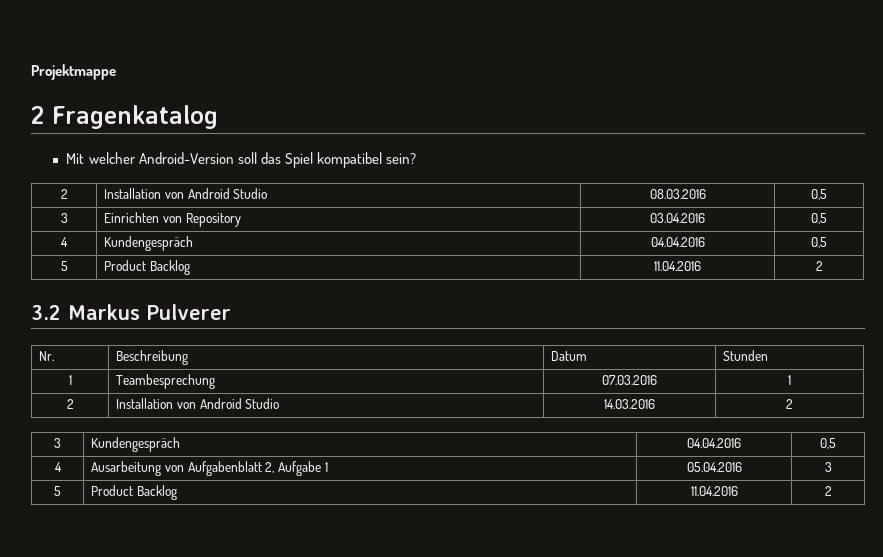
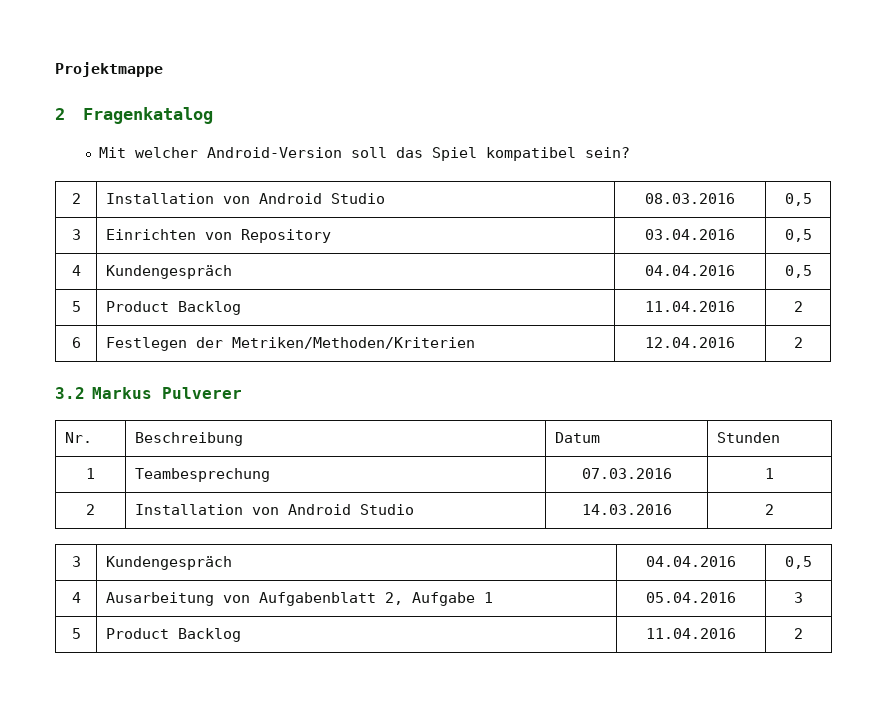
(823, 266) none -> [71,337,81,348] [106,337,476,351] [645,337,735,348] [793,337,803,348] // 6 | Festlegen der Metriken/Methoden/Kriterien | 12.04.2016 | 2

